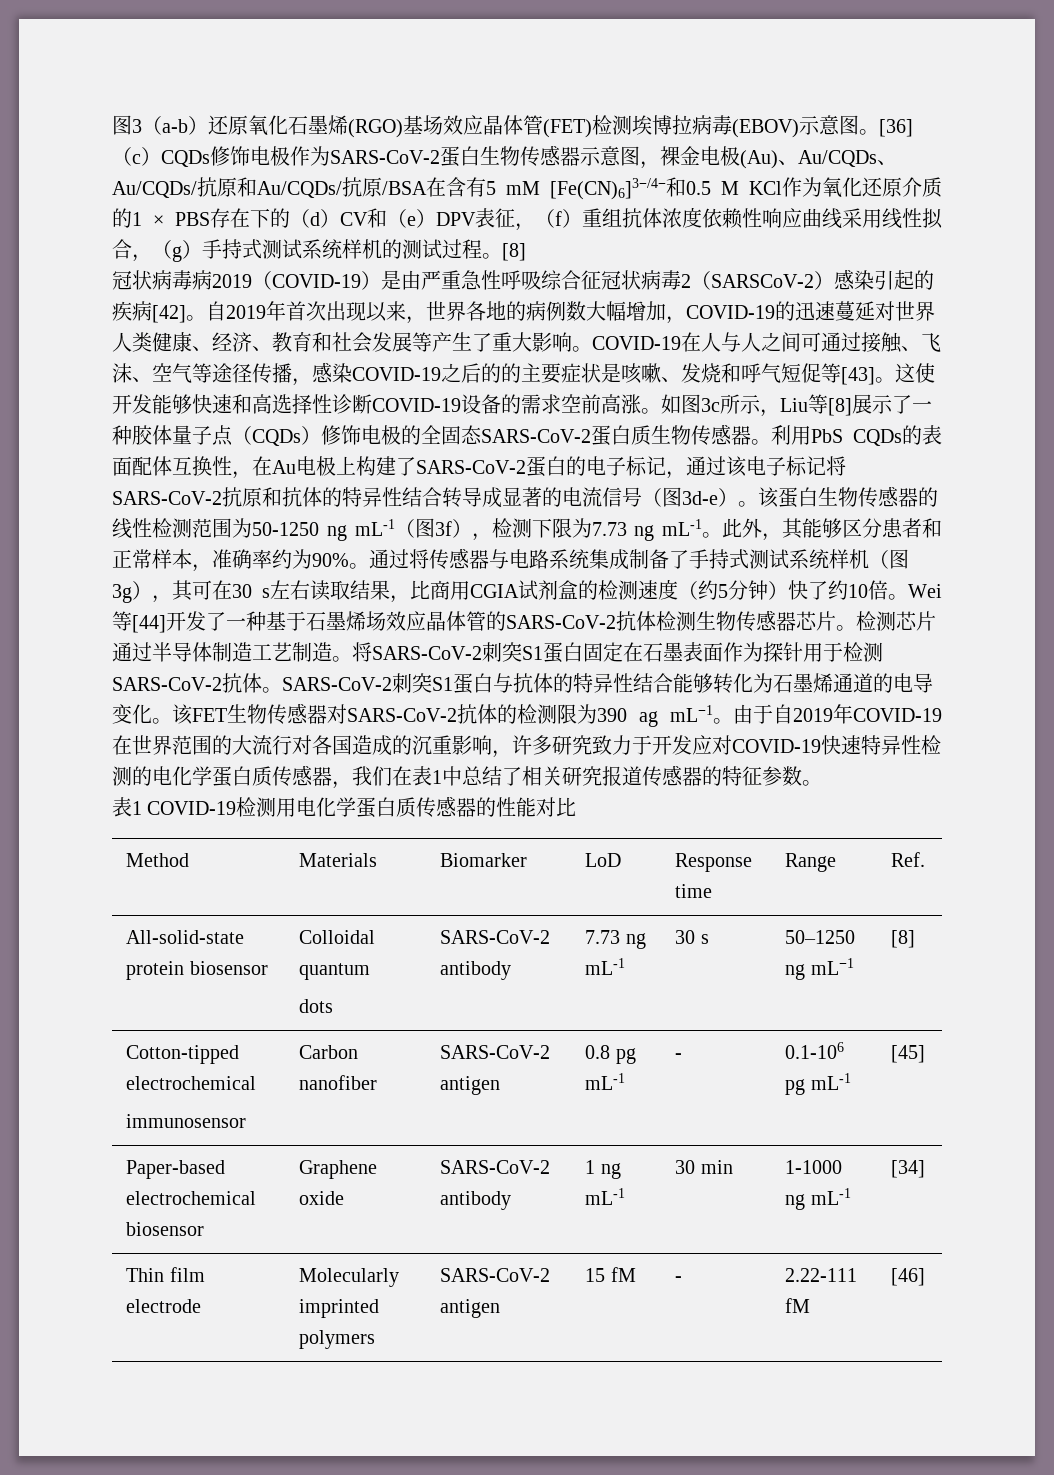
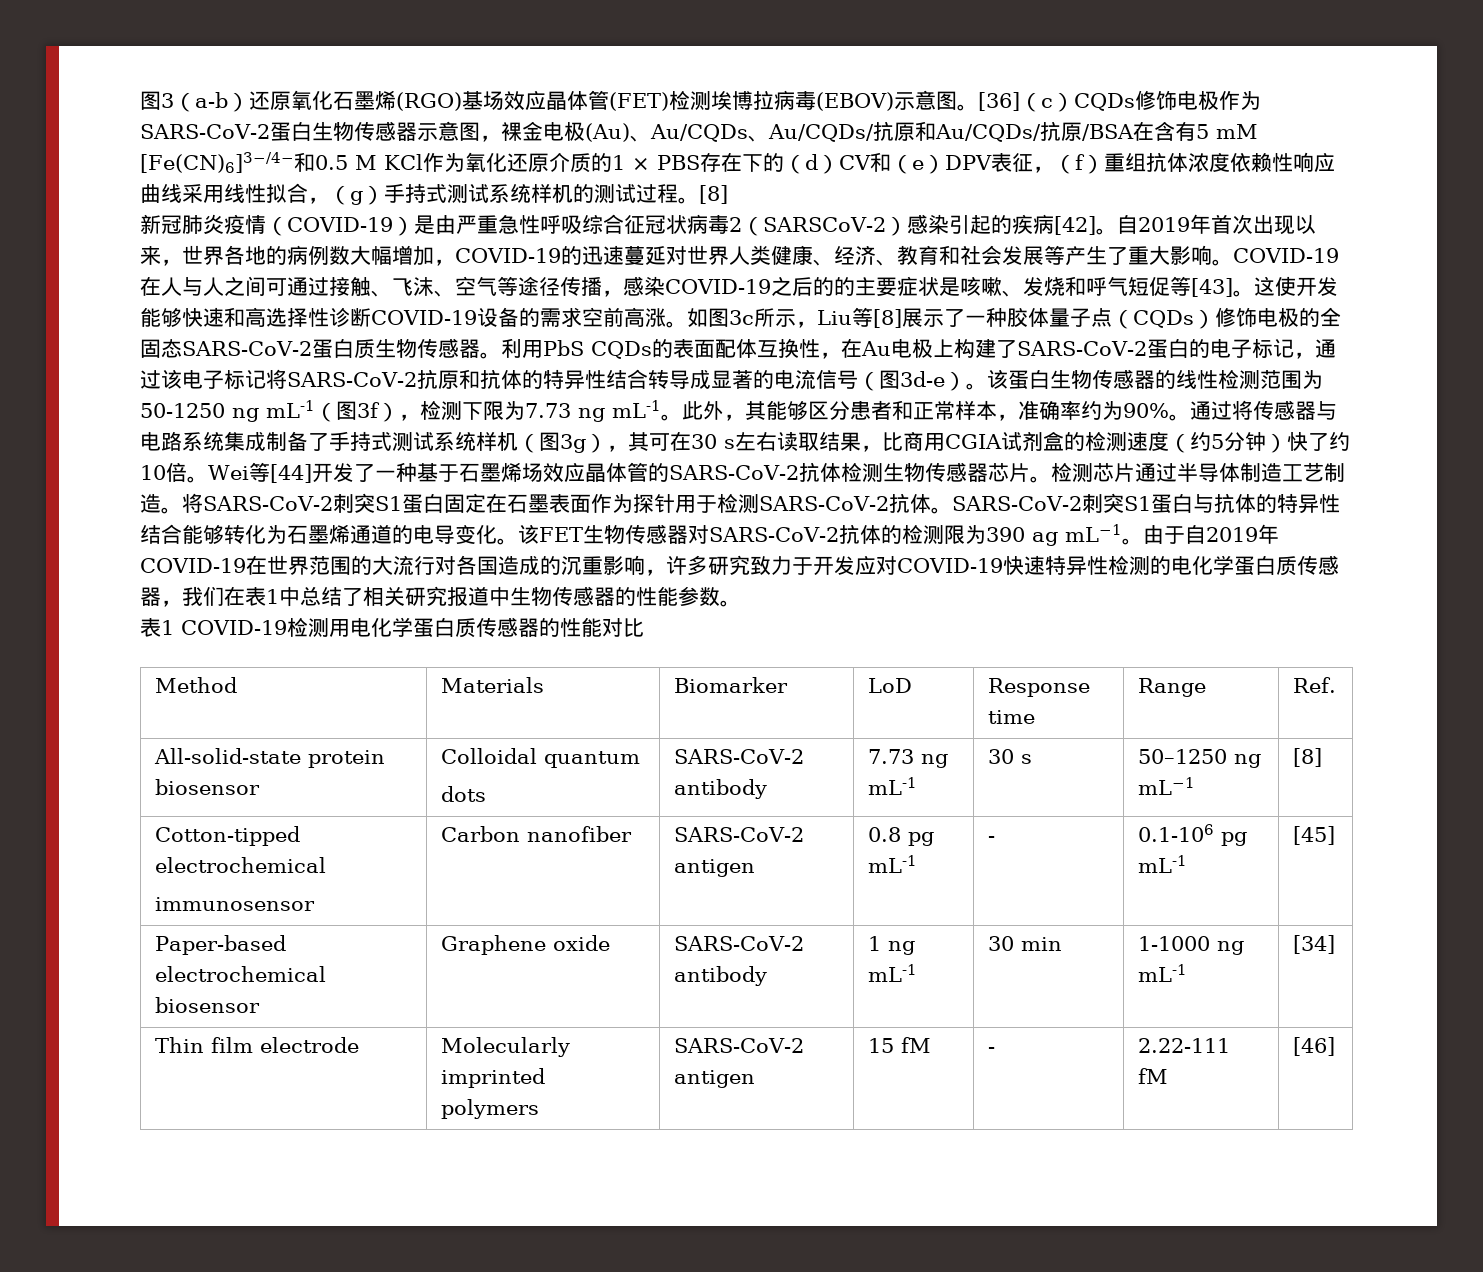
[112,270,252,290] 冠状病毒病2019 -> [140,214,266,234] 新冠肺炎疫情
[642,765,762,786] 传感器的特征 -> [489,586,678,607] 中生物传感器的性能

